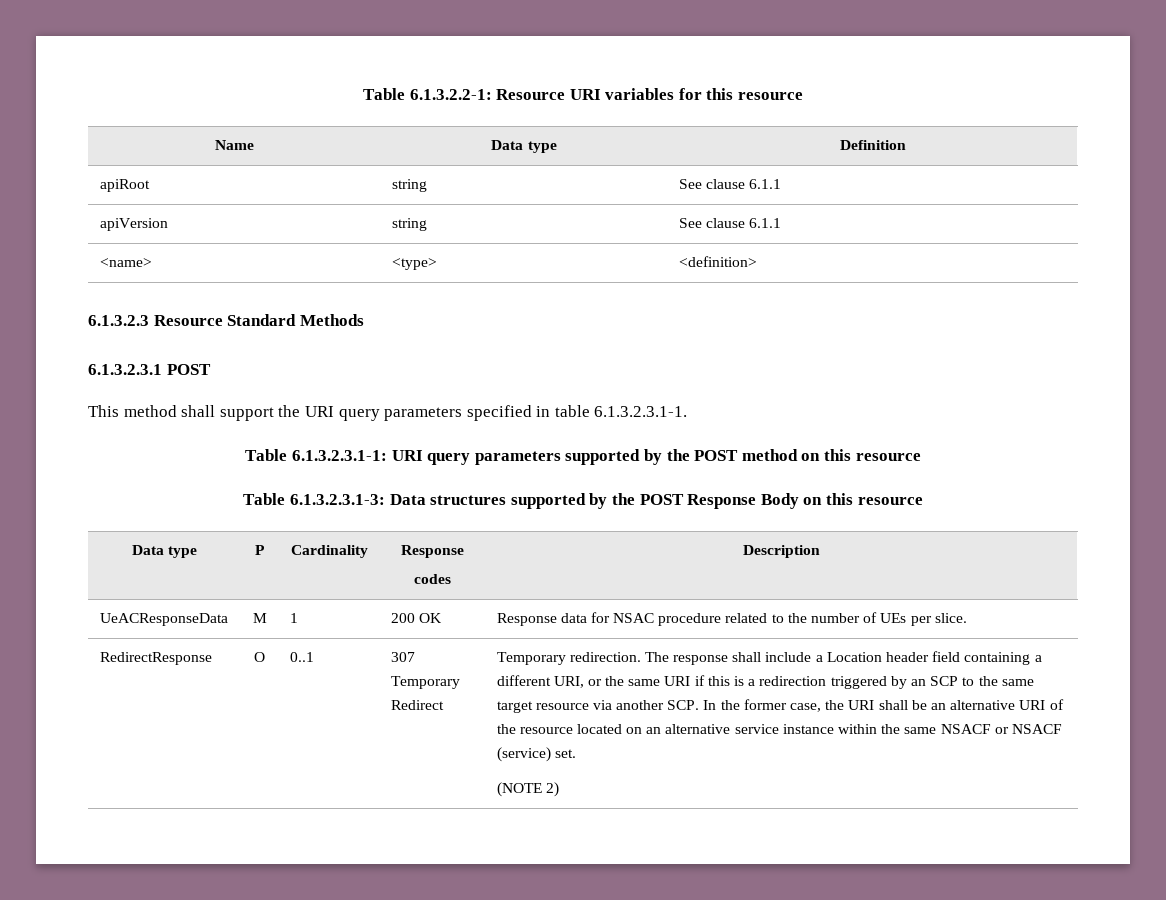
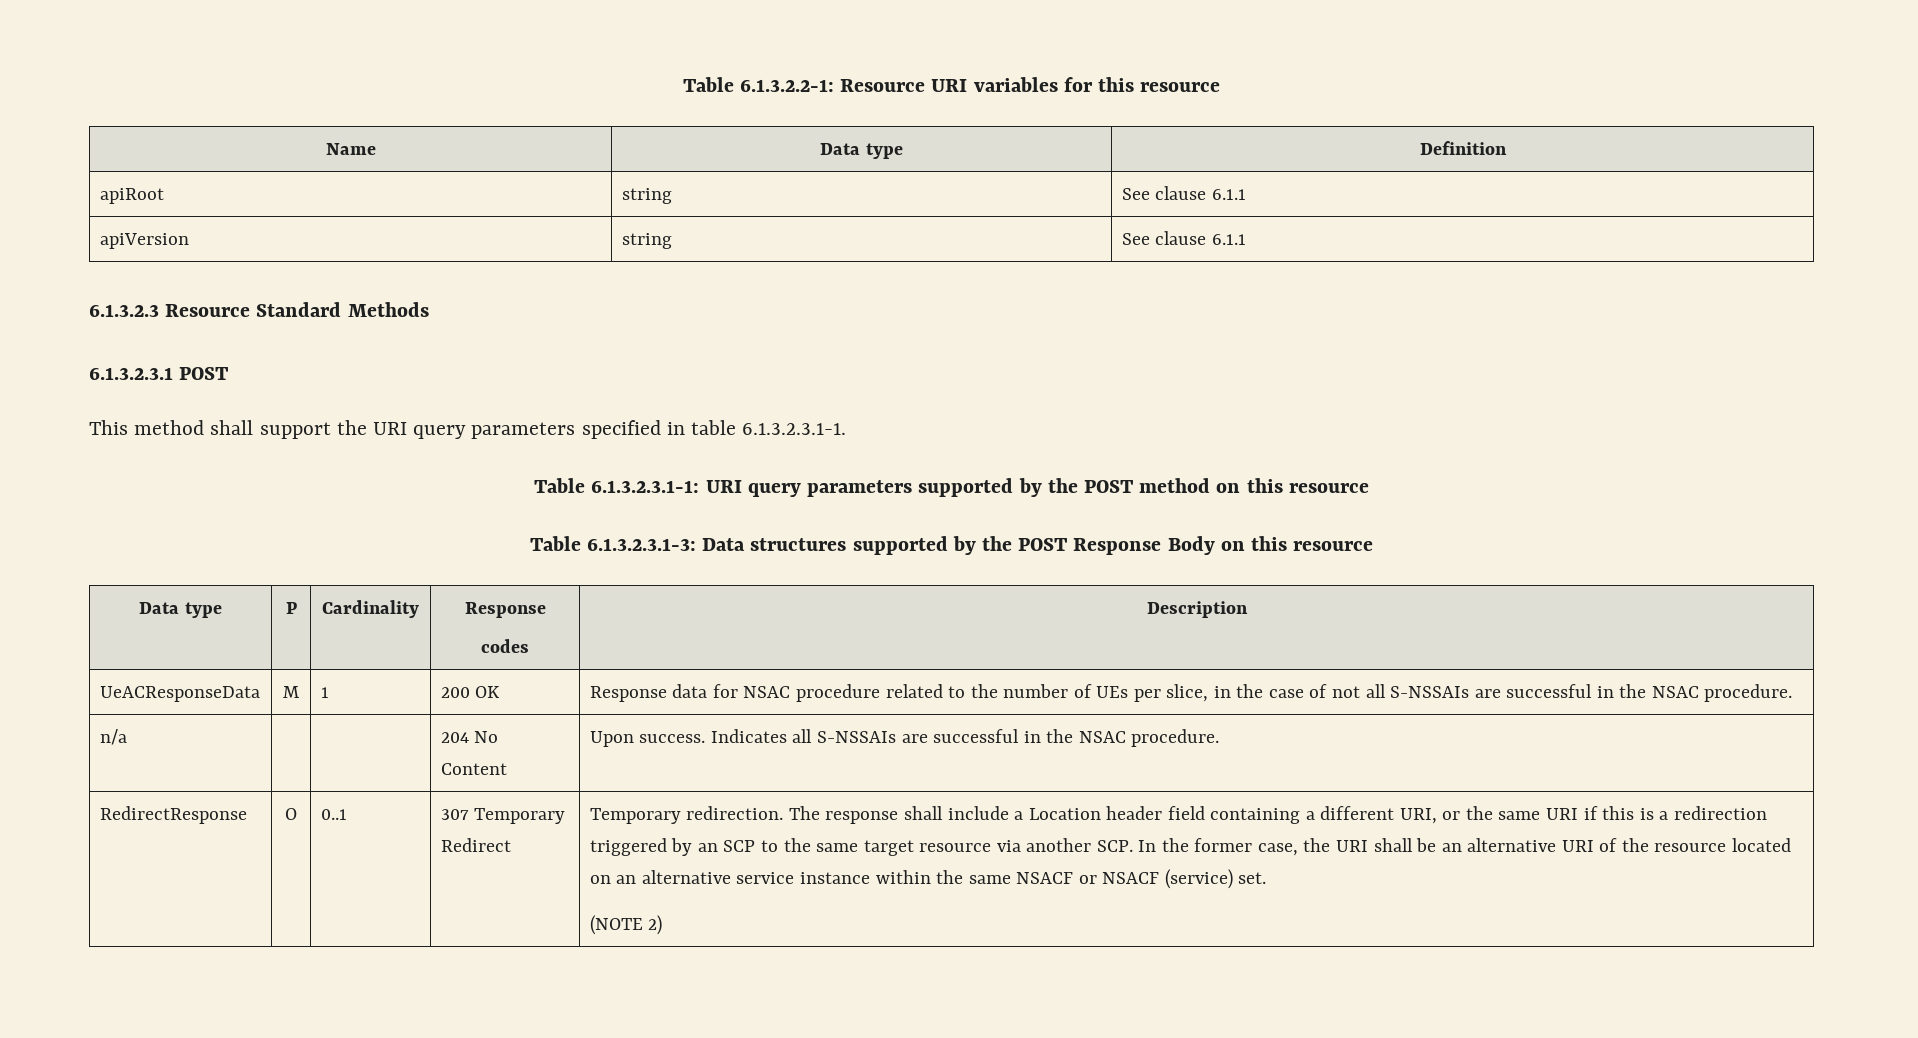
[99,258,152,267] [391,258,437,270] [678,256,757,267] // <name> | <type> | <definition> -> (1246, 239) none
[934,613,967,623] slice. -> [1166,684,1793,702] [99,729,127,745] [440,731,499,743] [440,763,507,775] [589,729,1220,747] slice, in the case of not all S-NSSAIs are successful in the NSAC procedure. // n/a | | | 204 No Content | Upon success. Indicates all S-NSSAIs are successful in the NSAC procedure.

